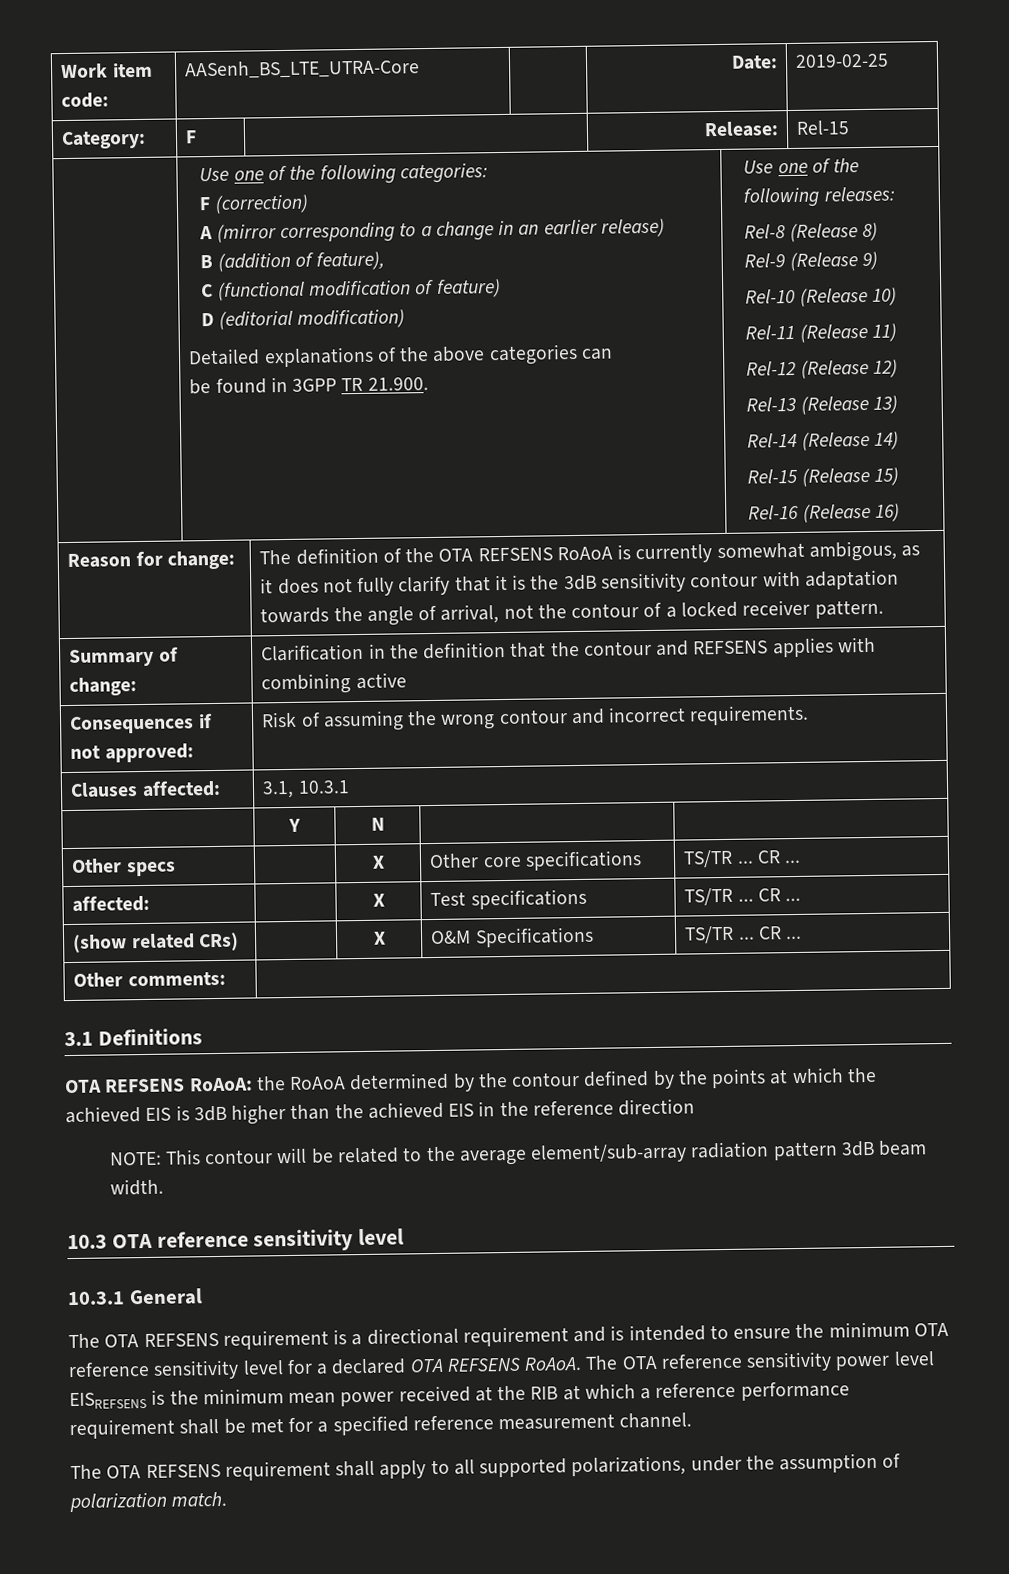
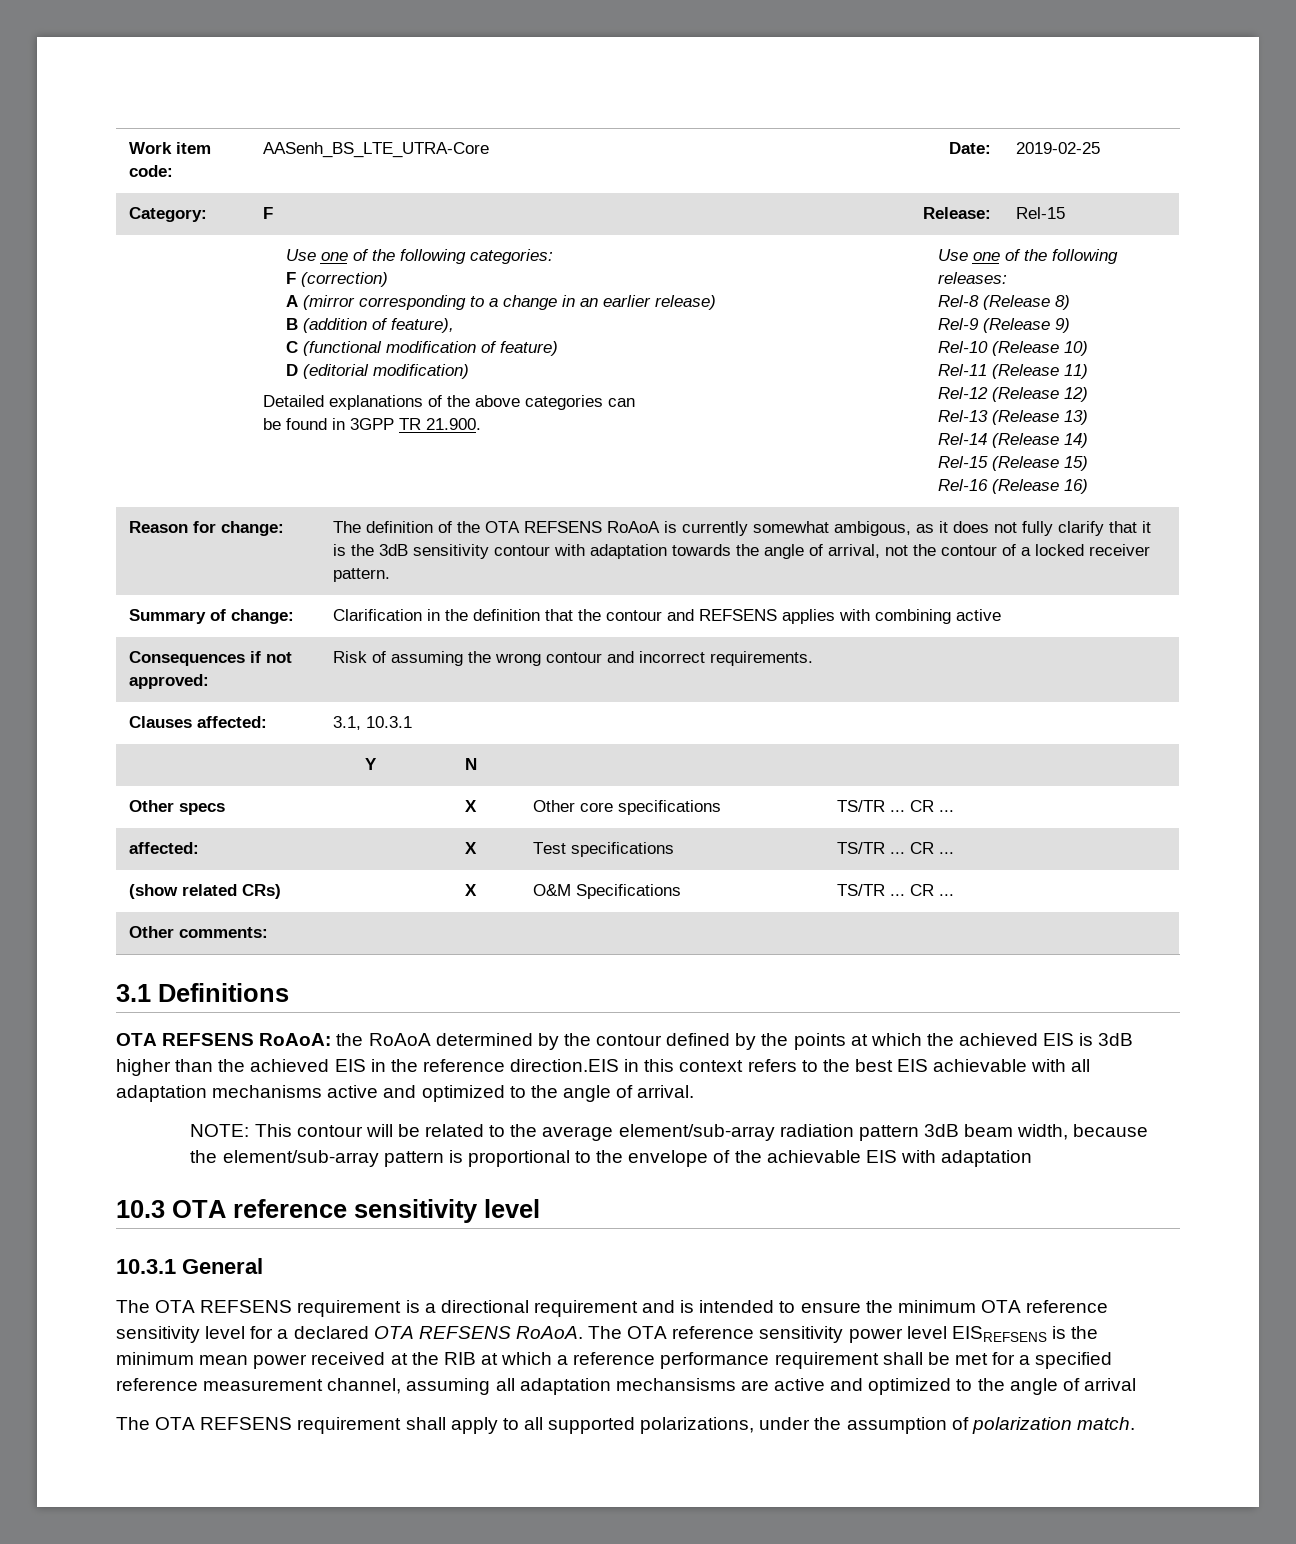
[618,1098,696,1116] direction -> [510,1059,1091,1072] [116,1085,695,1102] direction.EIS in this context refers to the best EIS achievable with all adaptation mechanisms active and optimized to the angle of arrival.
[109,1178,164,1196] width. -> [1017,1124,1149,1140] [190,1150,1033,1167] width, because the element/sub-array pattern is proportional to the envelope of the achievable EIS with adaptation
[619,1412,693,1429] channel. -> [327,1378,1136,1395] channel, assuming all adaptation mechansisms are active and optimized to the angle of arrival

